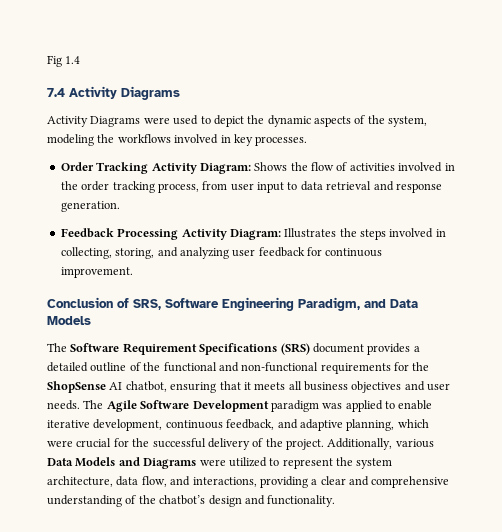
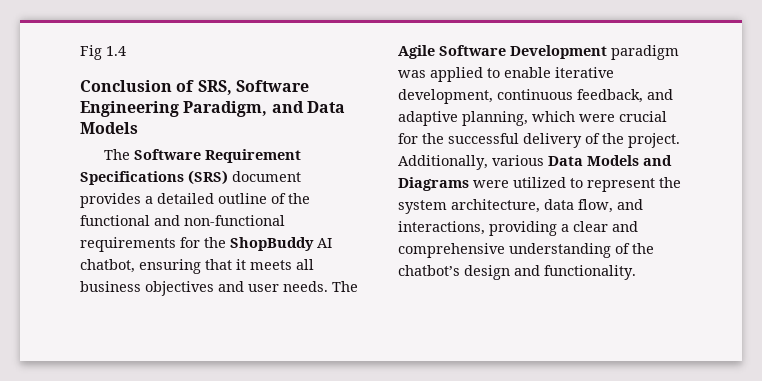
[47,86,180,100] [47,115,428,127] [47,134,308,146] [60,162,455,174] [60,181,442,193] [60,201,120,212] [60,228,446,240] [60,247,383,259] [60,267,133,278] // 7.4 Activity Diagrams // Activity Diagrams were used to depict the dynamic aspects of the system, modeling the workflows involved in key processes. // Order Tracking Activity Diagram: Shows the flow of activities involved in the order tracking process, from user input to data retrieval and response generation. // Feedback Processing Activity Diagram: Illustrates the steps involved in collecting, storing, and analyzing user feedback for continuous improvement. -> (126, 51) none
[47,381,106,393] ShopSense -> [230,237,314,251] ShopBuddy

